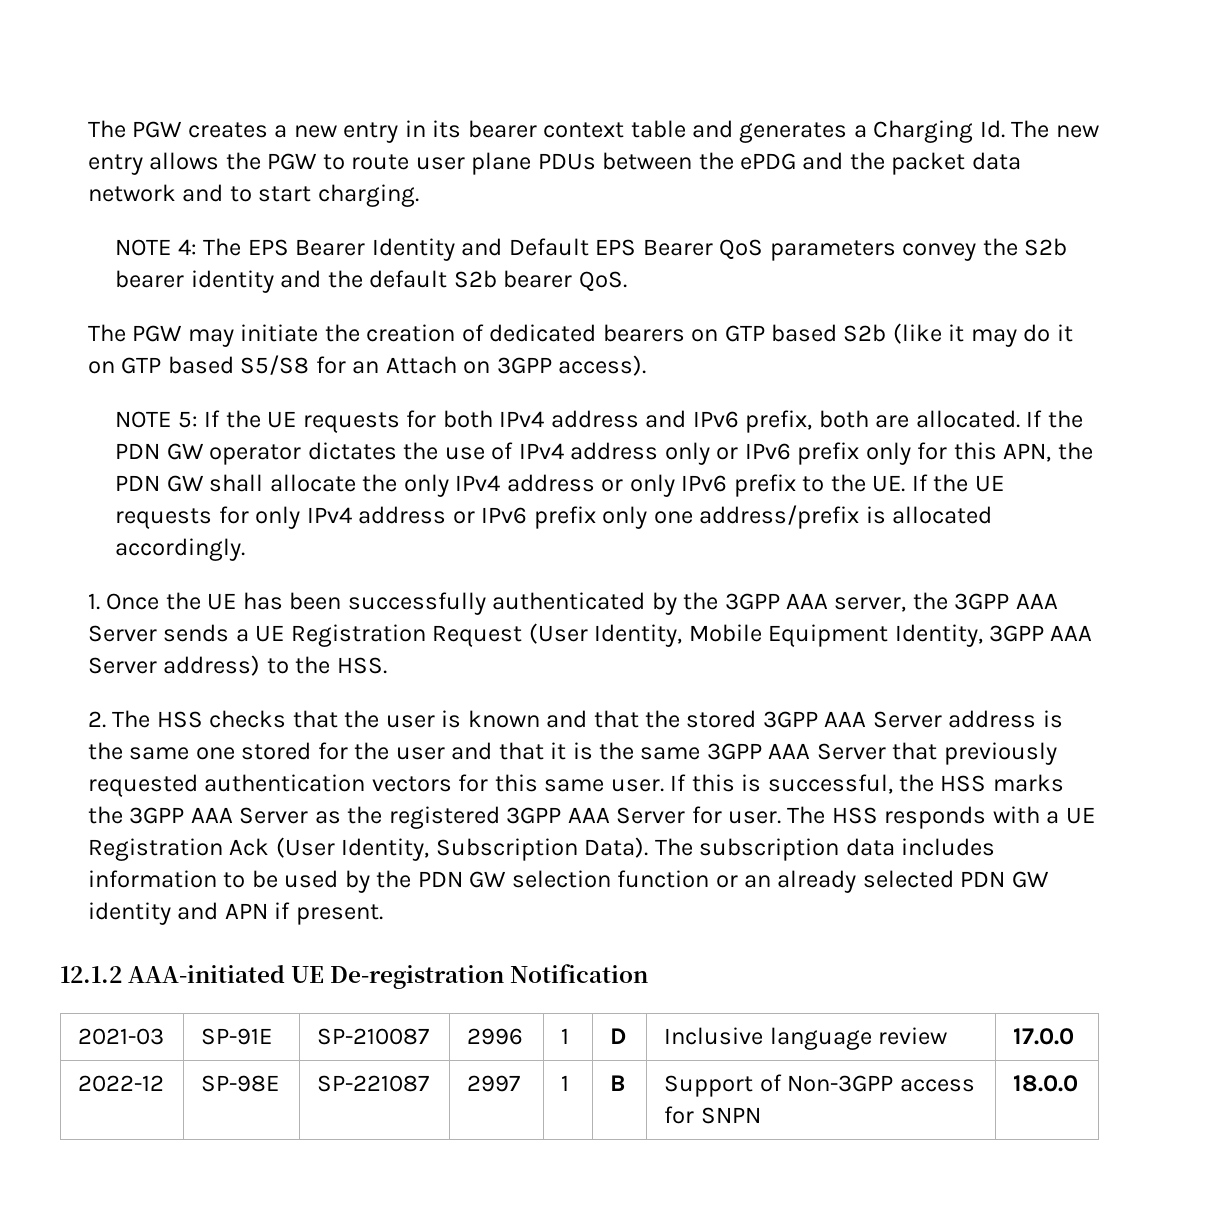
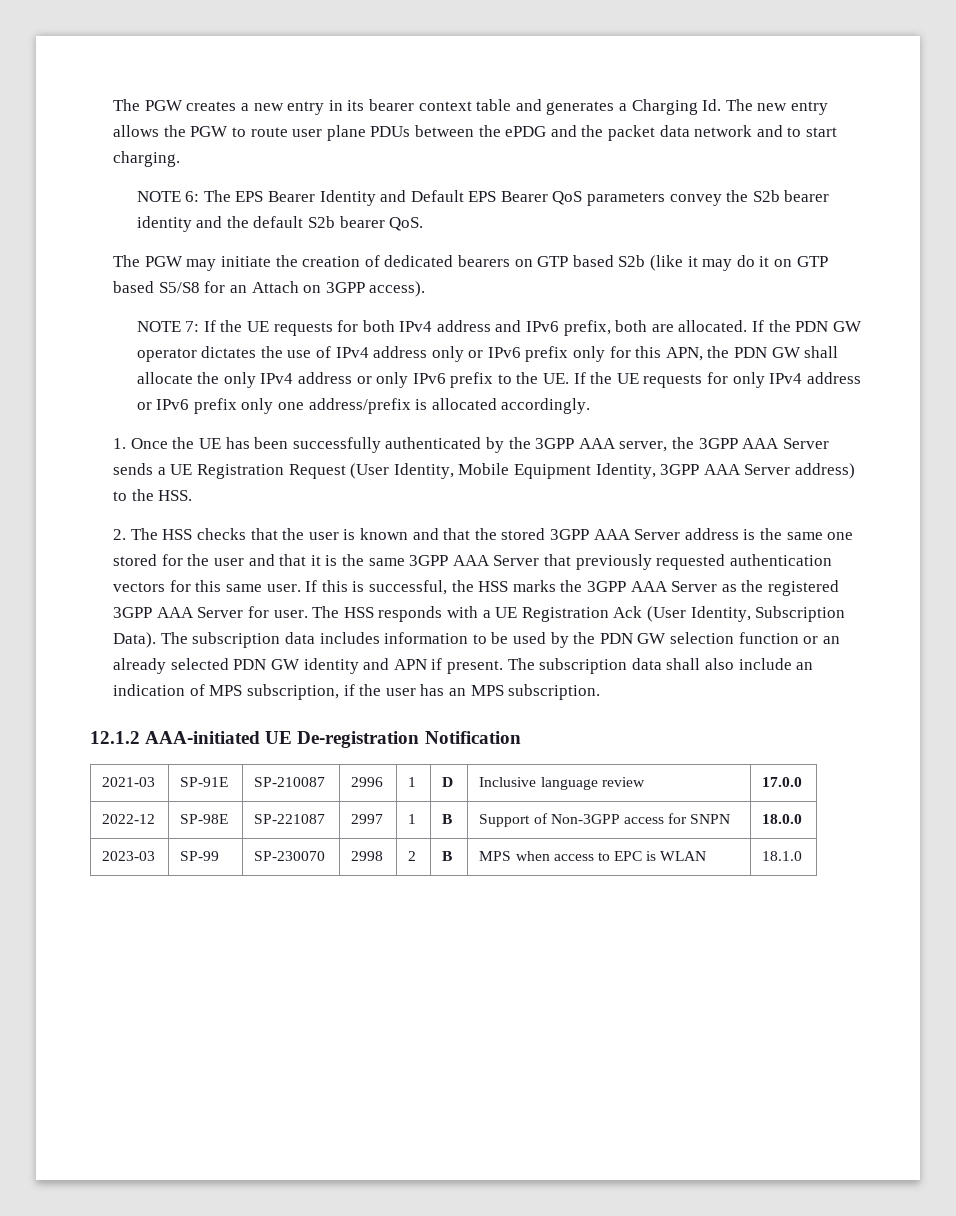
[177,239,197,255] 4: -> [185,191,200,202] 6:
[177,411,198,428] 5: -> [185,321,200,332] 7:
(383, 914) none -> [507,658,814,674] [113,684,601,700] The subscription data shall also include an indication of MPS subscription, if the user has an MPS subscription.
(1079, 1083) none -> [102,851,156,861] [180,851,220,861] [254,851,326,861] [351,851,384,861] [408,851,417,861] [442,851,453,861] [479,851,707,861] [762,851,803,861] // 2023-03 | SP-99 | SP-230070 | 2998 | 2 | B | MPS when access to EPC is WLAN | 18.1.0

